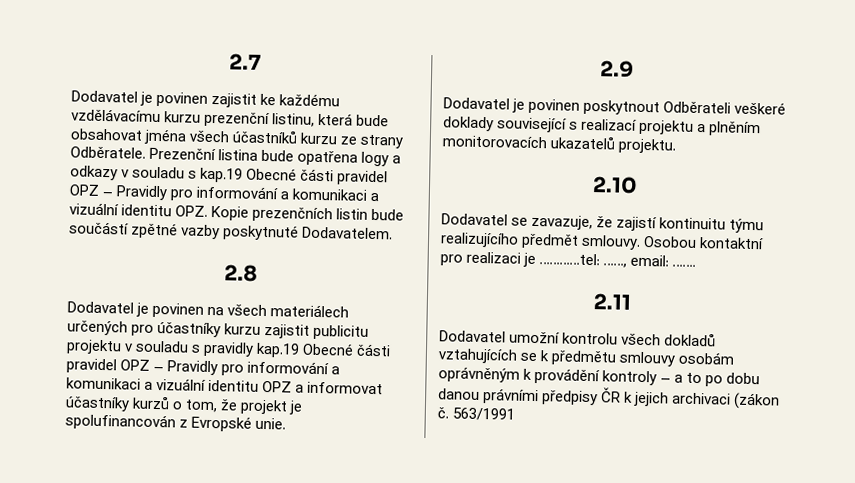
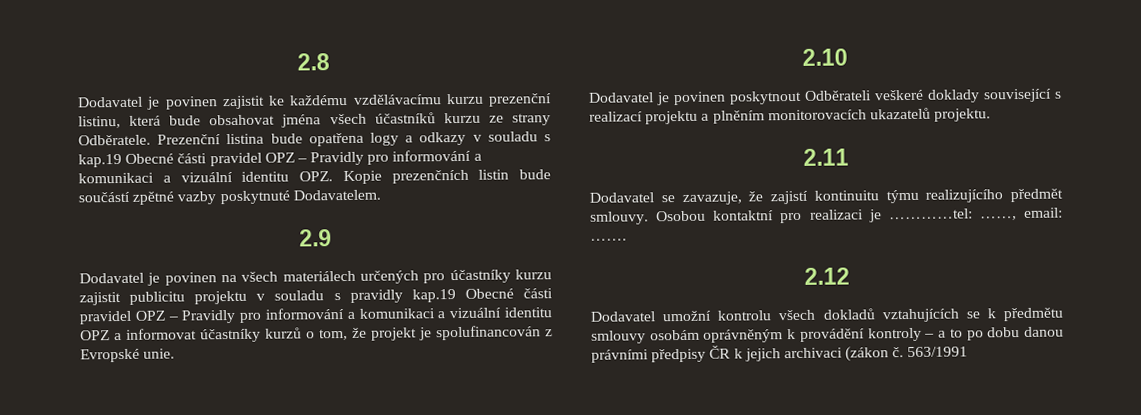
[229,53,261,70] 2.7 -> [297,53,330,71] 2.8
[224,264,258,282] 2.8 -> [299,229,332,247] 2.9
[600,60,634,78] 2.9 -> [801,48,848,66] 2.10
[591,176,638,194] 2.10 -> [802,148,849,166] 2.11
[593,293,632,310] 2.11 -> [803,267,850,285] 2.12

